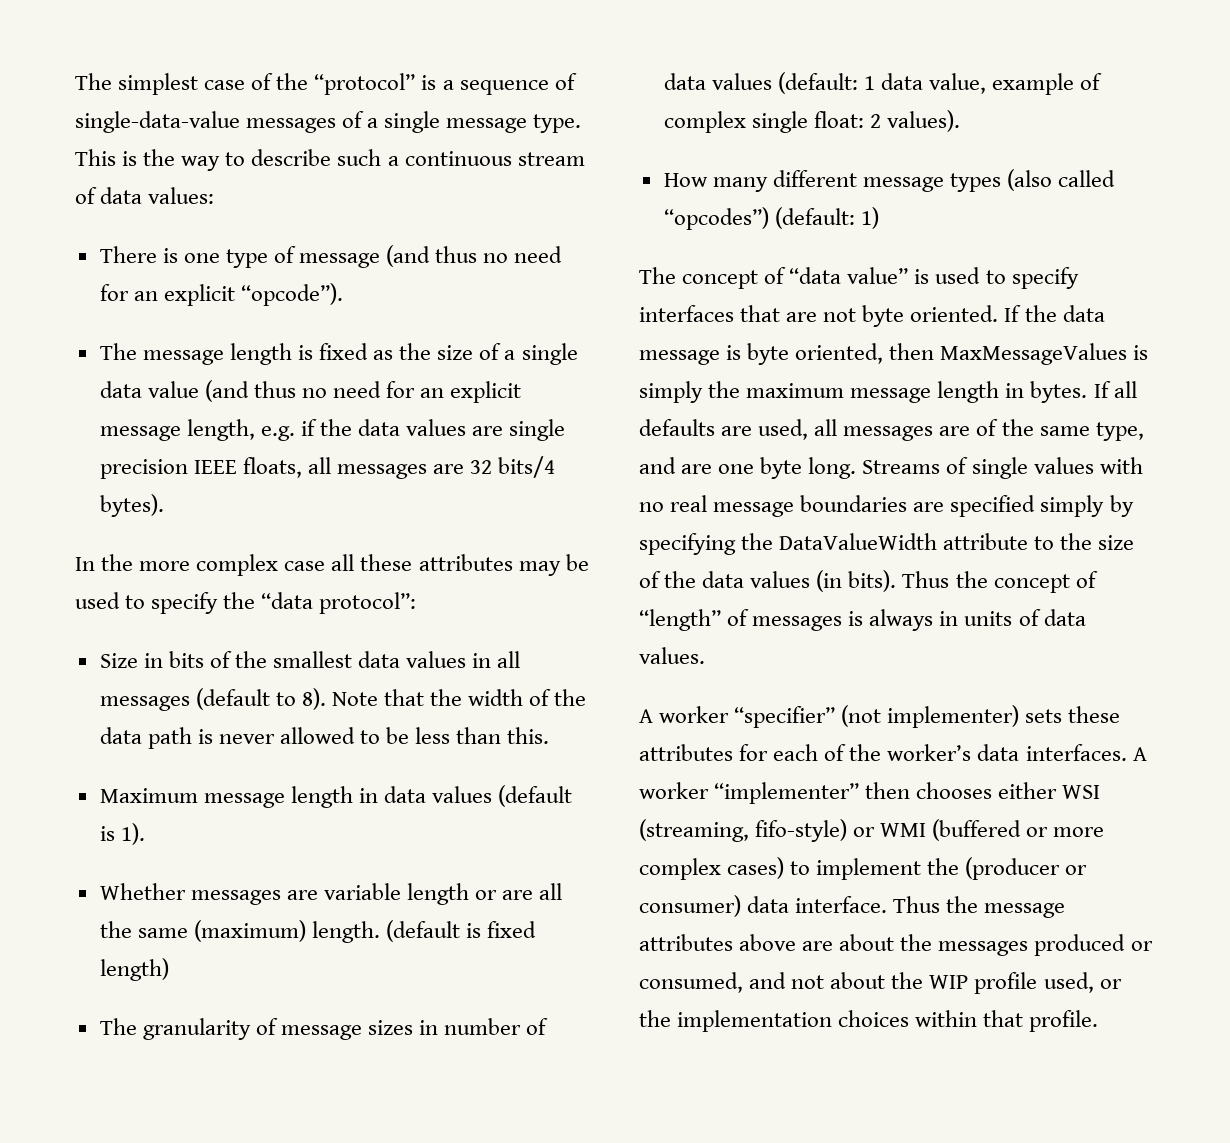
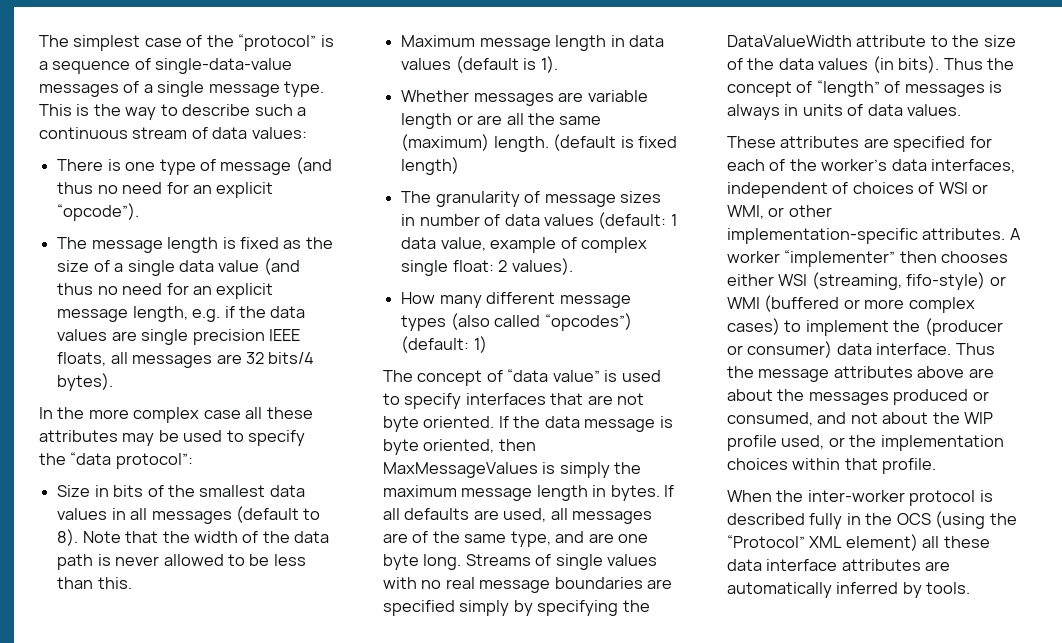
[639,705,1121,728] [639,744,733,761] A worker “specifier” (not implementer) sets these attributes -> [727,136,966,152] These attributes are specified
[1025,744,1127,761] interfaces. -> [931,159,1016,173] [727,182,989,198] [727,205,832,219] [727,228,1006,244] interfaces, independent of choices of WSI or WMI, or other implementation-specific attributes.
(1099, 1021) none -> [727,490,993,506] [727,511,1017,529] [727,534,990,551] [727,559,951,571] [727,582,971,598] // When the inter-worker protocol is described fully in the OCS (using the “Protocol” XML element) all these data interface attributes are automatically inferred by tools.

